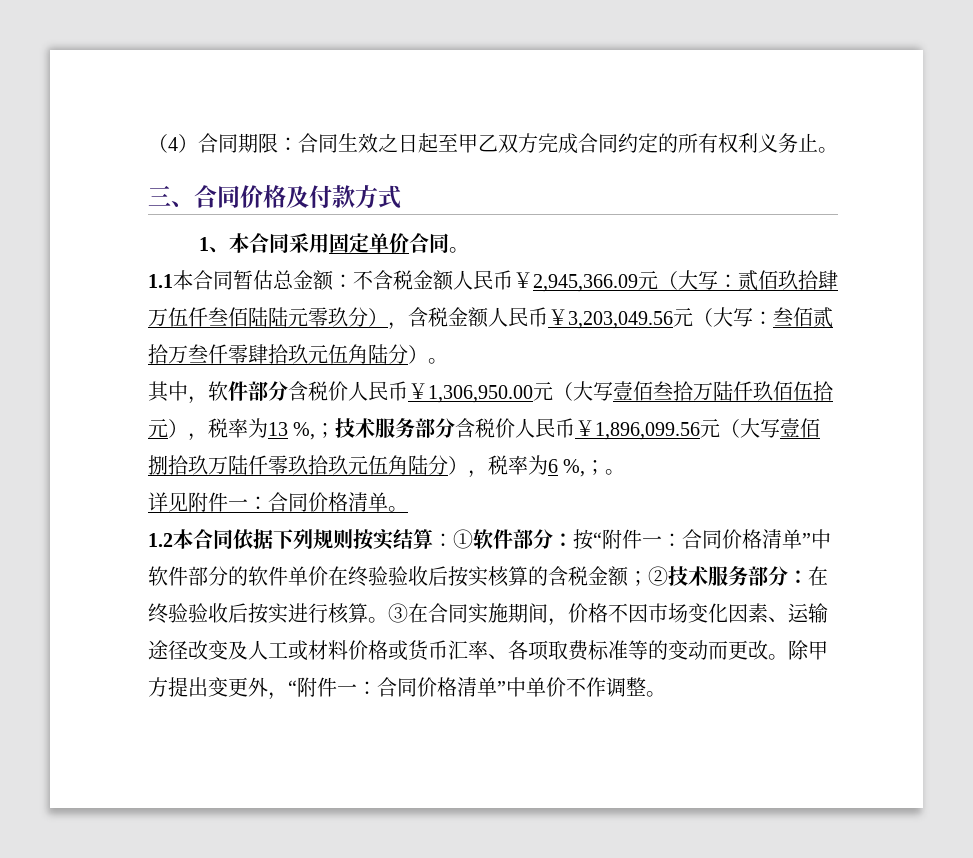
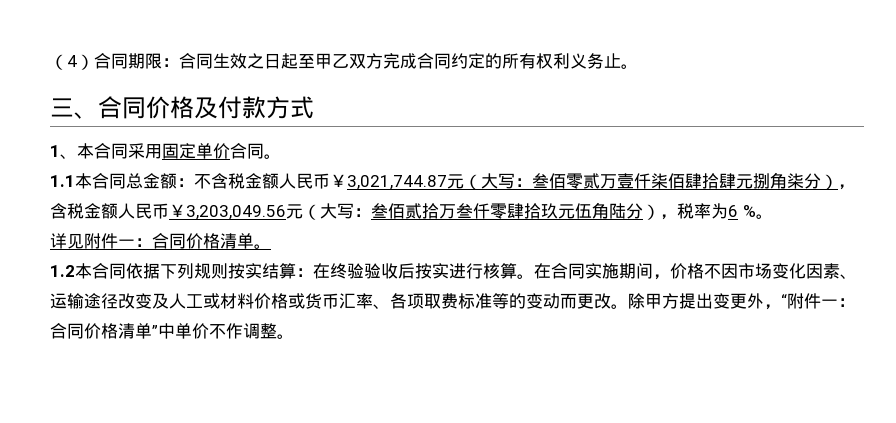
[233,270,273,290] 暂估 -> (126, 181) none
[533,270,838,292] [148,307,348,327] 2,945,366.09元（大写：贰佰玖拾肆万伍仟叁佰陆陆元零玖 -> [347,172,804,190] 3,021,744.87元（大写：叁佰零贰万壹仟柒佰肆拾肆元捌角柒
[428,358,448,364] [148,381,833,404] [148,418,821,441] [148,455,468,475] 。 // 其中，软件部分含税价人民币￥1,306,950.00元（大写壹佰叁拾万陆仟玖佰伍拾元），税率为13 %,；技术服务部分含税价人民币￥1,896,099.56元（大写壹佰捌拾玖万陆仟零玖拾玖元伍角陆分） -> (660, 212) none
[563,459,606,477] %,； -> [742,205,756,217] %
[453,529,831,550] [148,566,808,587] ①软件部分：按“附件一：合同价格清单”中软件部分的软件单价在终验验收后按实核算的含税金额；②技术服务部分： -> (313, 272) none
[388,603,408,623] ③ -> (534, 276) none

